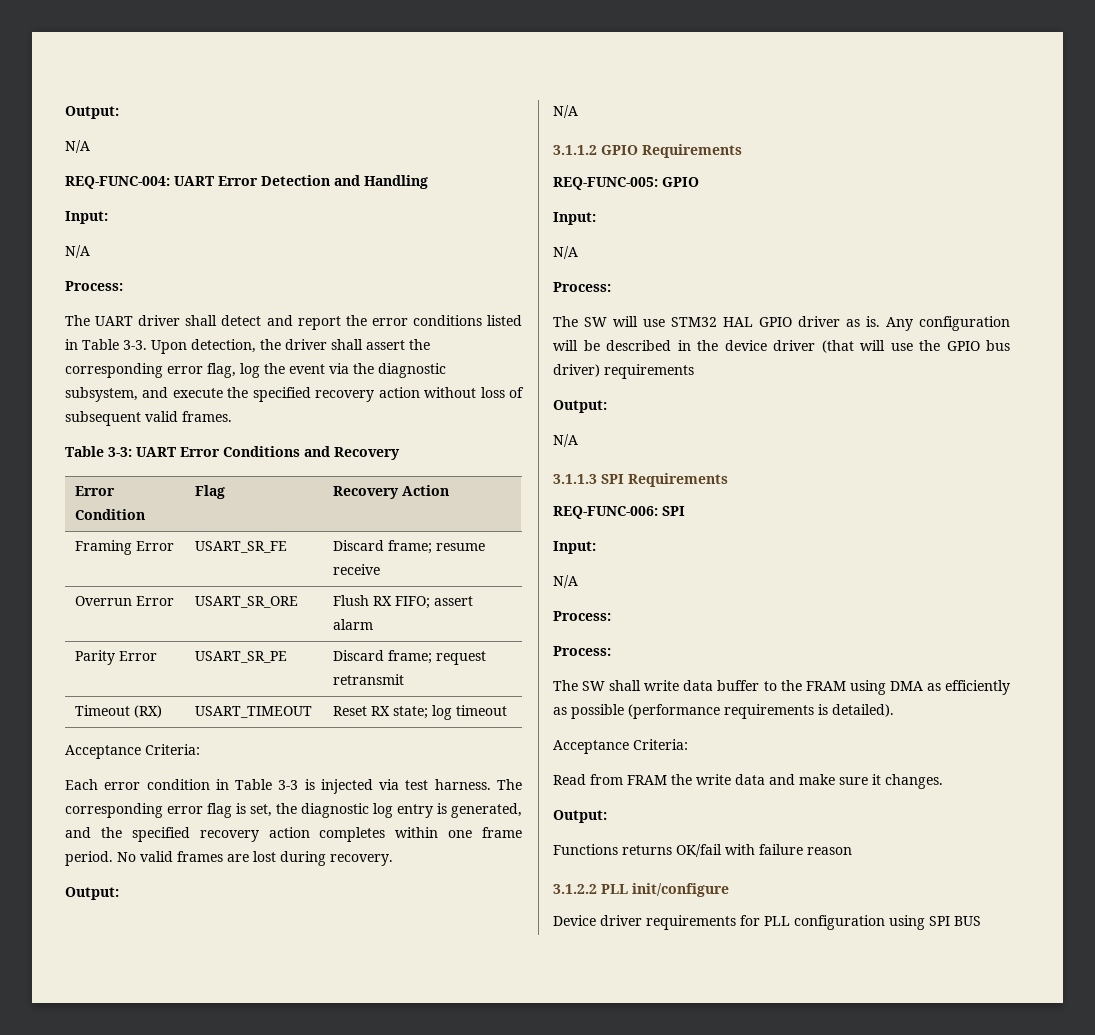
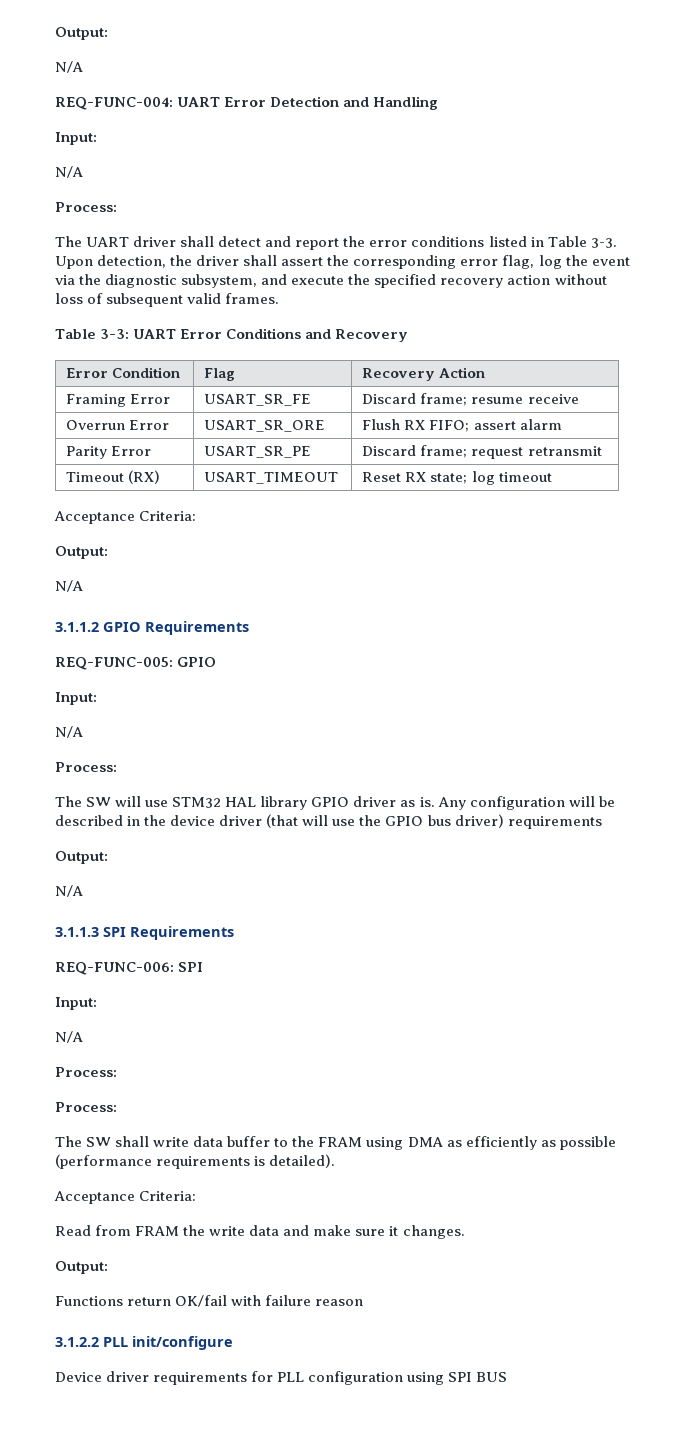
[65,779,522,794] [65,803,522,818] [65,827,522,842] [65,851,393,866] // Each error condition in Table 3-3 is injected via test harness. The corresponding error flag is set, the diagnostic log entry is generated, and the specified recovery action completes within one frame period. No valid frames are lost during recovery. -> (197, 516) none
(753, 322) none -> [260,796,308,810] library
[622,845,672,855] returns -> [127,1297,172,1306] return

